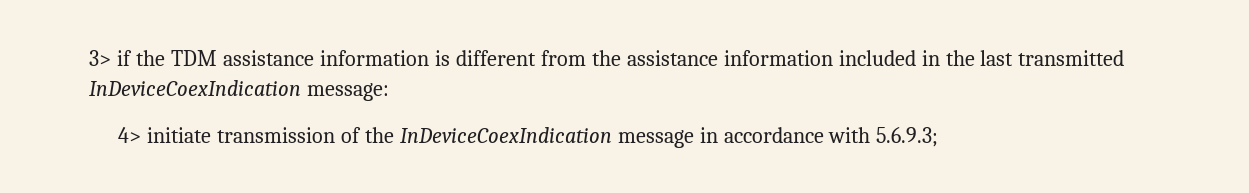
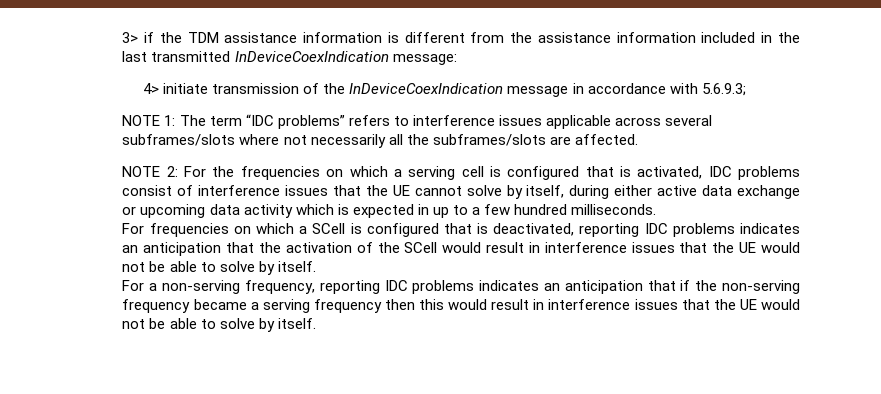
(939, 137) none -> [122,114,713,129] [122,134,638,148] [122,166,801,180] [122,185,800,199] [122,204,657,218] [122,223,801,237] [122,242,801,256] [122,261,316,275] [122,280,800,294] [122,299,800,313] [122,318,316,332] // NOTE 1: The term “IDC problems” refers to interference issues applicable across several subframes/slots where not necessarily all the subframes/slots are affected. // NOTE 2: For the frequencies on which a serving cell is configured that is activated, IDC problems consist of interference issues that the UE cannot solve by itself, during either active data exchange or upcoming data activity which is expected in up to a few hundred milliseconds. // For frequencies on which a SCell is configured that is deactivated, reporting IDC problems indicates an anticipation that the activation of the SCell would result in interference issues that the UE would not be able to solve by itself. // For a non-serving frequency, reporting IDC problems indicates an anticipation that if the non-serving frequency became a serving frequency then this would result in interference issues that the UE would not be able to solve by itself.

